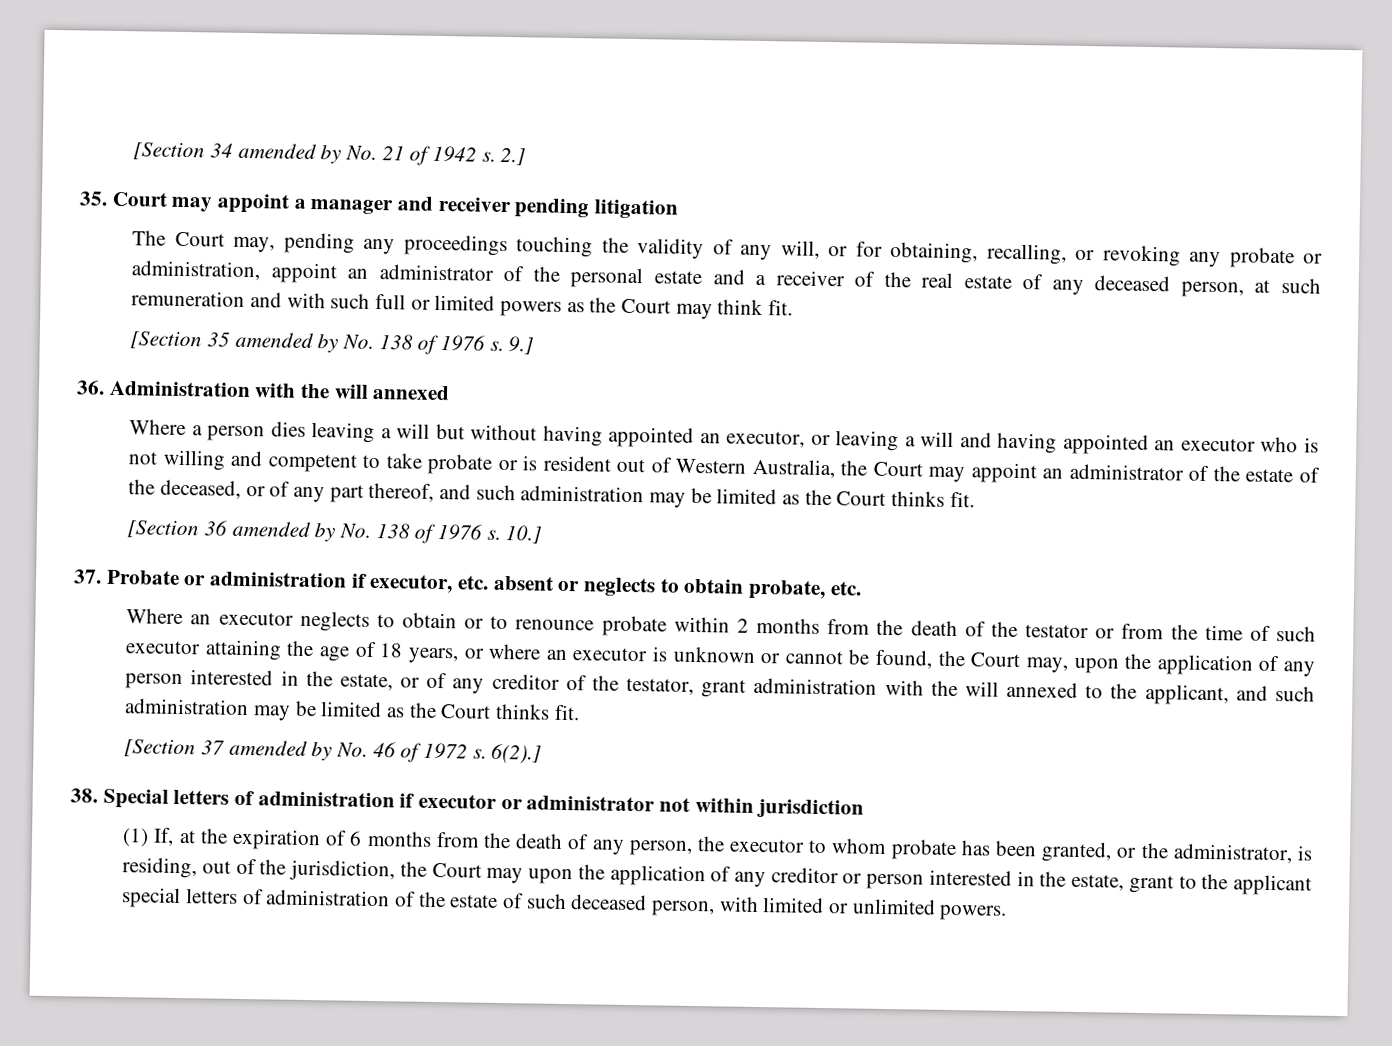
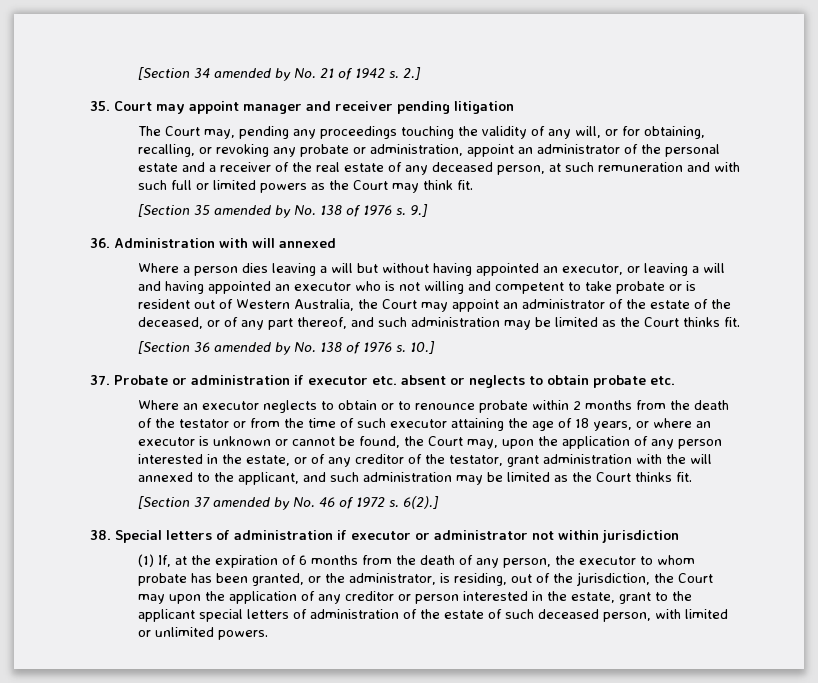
[293,198,306,209] a -> (239, 107) none
[300,383,331,399] the -> (248, 243) none
[369,573,454,594] executor, -> [308,376,368,385] executor
[748,579,827,601] probate, -> [593,375,646,388] probate

